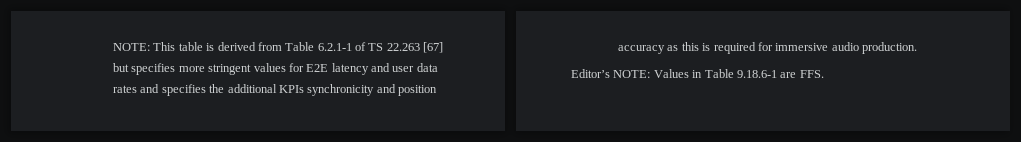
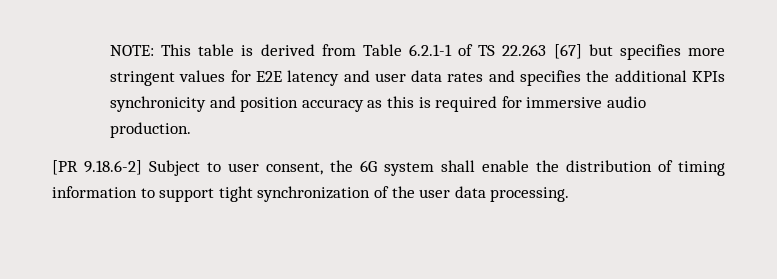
[571,69,824,78] Editor’s NOTE: Values in Table 9.18.6-1 are FFS. -> [52,160,725,176] [52,186,570,202] [PR 9.18.6-2] Subject to user consent, the 6G system shall enable the distribution of timing information to support tight synchronization of the user data processing.

